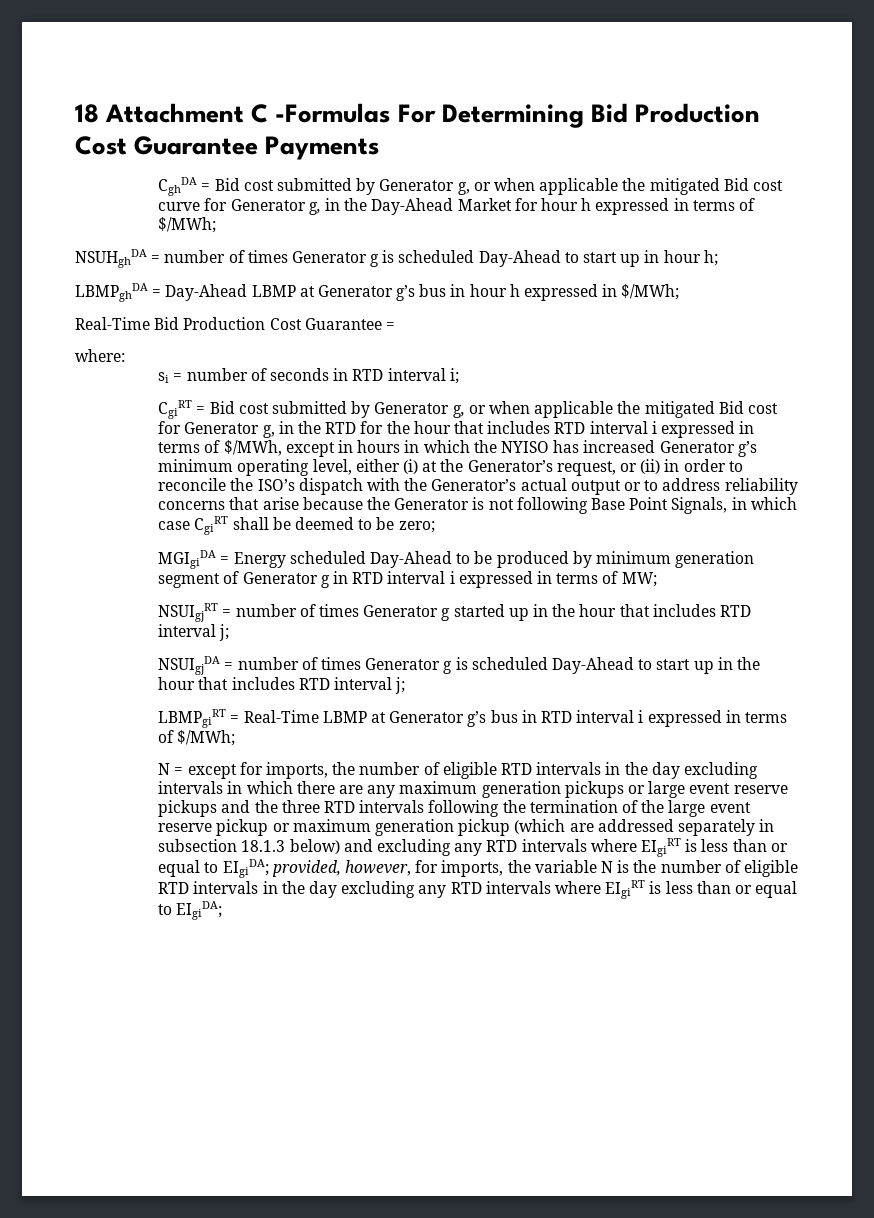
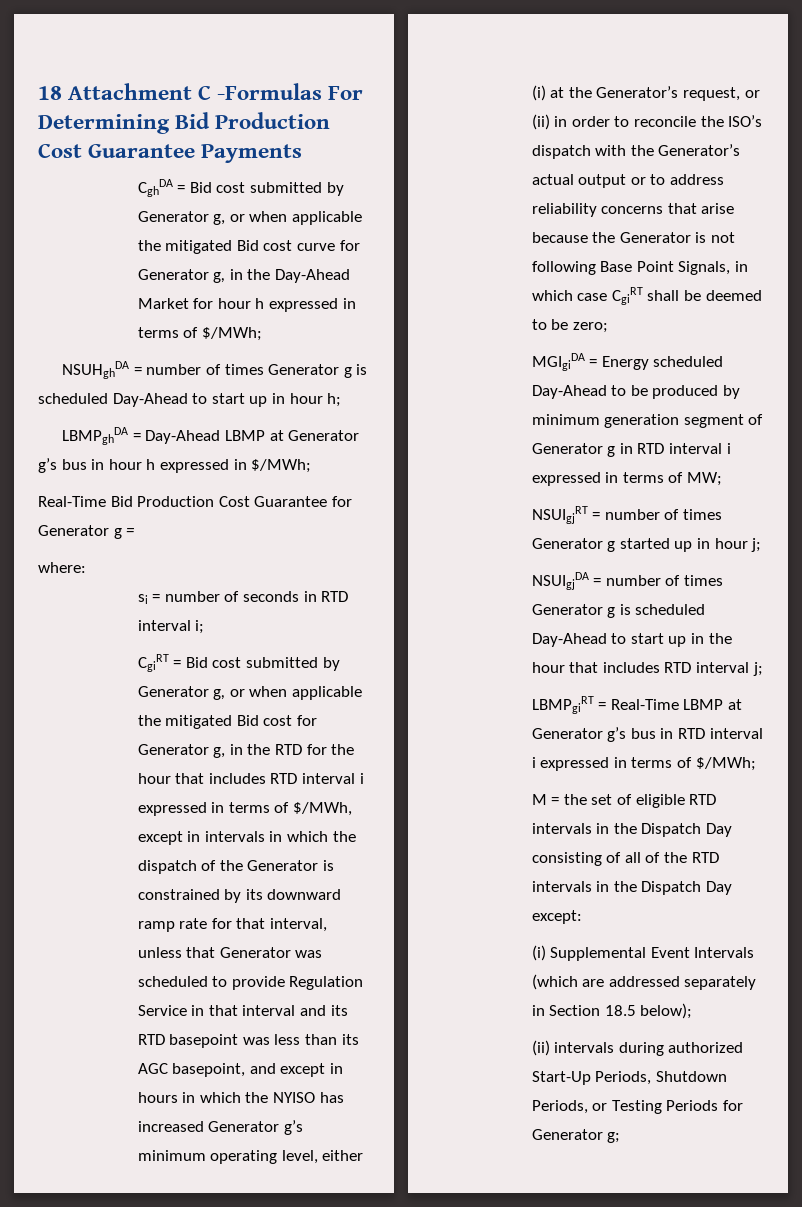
(382, 324) none -> [331,496,352,507] [38,525,122,539] for Generator g
(354, 446) none -> [204,831,356,842] [137,860,334,874] [137,889,342,903] [137,918,327,932] [137,947,323,958] [137,976,364,990] [137,1005,348,1016] [137,1034,359,1048] [137,1063,343,1077] intervals in which the dispatch of the Generator is constrained by its downward ramp rate for that interval, unless that Generator was scheduled to provide Regulation Service in that interval and its RTD basepoint was less than its AGC basepoint, and except in
[552,604,751,617] [158,624,217,637] the hour that includes RTD interval -> [714,538,748,549] hour
[158,762,758,779] [158,781,788,798] [158,800,751,817] [158,819,511,836] N = except for imports, the number of eligible RTD intervals in the day excluding intervals in which there are any maximum generation pickups or large event reserve pickups and the three RTD intervals following the termination of the large event reserve pickup or maximum generation pickup -> [531,794,717,808] [531,823,732,837] [531,852,719,866] [531,881,732,895] [531,910,582,924] [531,945,755,961] M = the set of eligible RTD intervals in the Dispatch Day consisting of all of the RTD intervals in the Dispatch Day except: // (i) Supplemental Event Intervals
[158,838,788,857] [158,859,798,878] [158,880,798,899] [158,901,223,920] subsection 18.1.3 below) and excluding any RTD intervals where EIgiRT is less than or equal to EIgiDA; provided, however, for imports, the variable N is the number of eligible RTD intervals in the day excluding any RTD intervals where EIgiRT is less than or equal to EIgiDA; -> [549,1003,693,1019] [531,1040,744,1056] [531,1071,727,1085] [531,1100,743,1114] [531,1129,621,1143] Section 18.5 below); // (ii) intervals during authorized Start-Up Periods, Shutdown Periods, or Testing Periods for Generator g;

